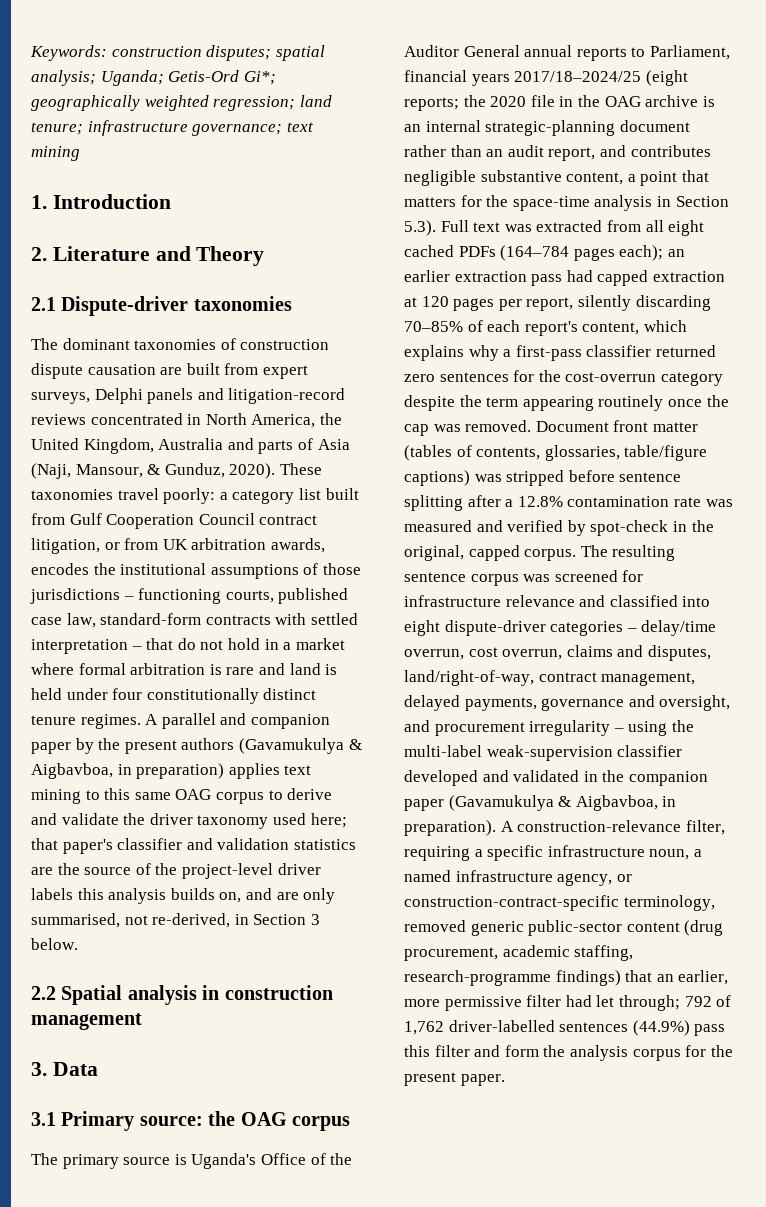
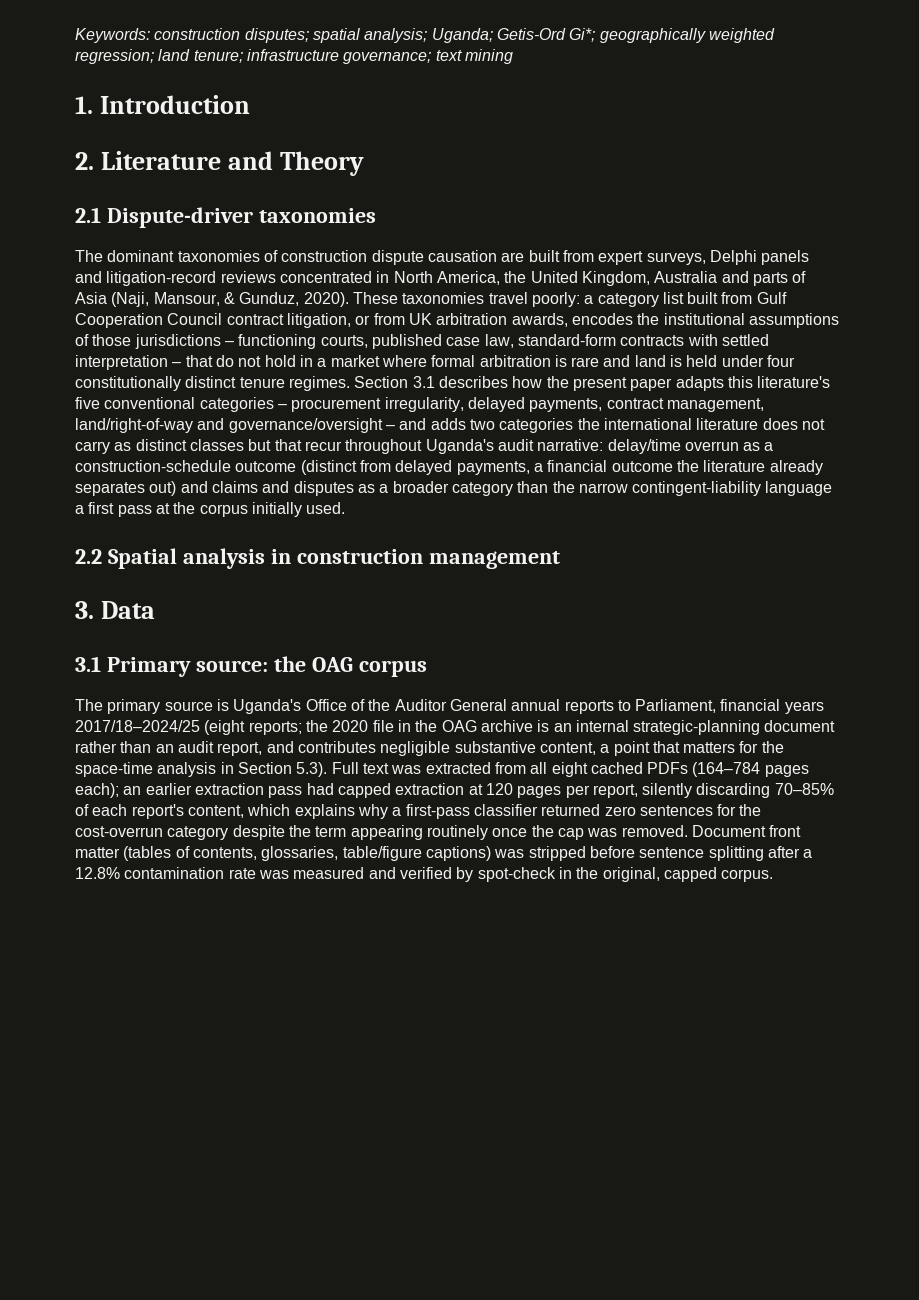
[145,713,330,729] [31,738,362,754] [31,763,312,779] [31,788,333,804] [31,813,347,829] [31,838,356,854] [31,863,321,879] [31,888,336,904] [31,913,320,928] [31,938,78,950] A parallel and companion paper by the present authors (Gavamukulya & Aigbavboa, in preparation) applies text mining to this same OAG corpus to derive and validate the driver taxonomy used here; that paper's classifier and validation statistics are the source of the project-level driver labels this analysis builds on, and are only summarised, not re-derived, in Section 3 below. -> [354,376,831,391] [75,397,764,412] [75,418,825,433] [75,439,774,454] [75,460,823,475] [75,481,833,496] [75,502,346,517] Section 3.1 describes how the present paper adapts this literature's five conventional categories – procurement irregularity, delayed payments, contract management, land/right-of-way and governance/oversight – and adds two categories the international literature does not carry as distinct classes but that recur throughout Uganda's audit narrative: delay/time overrun as a construction-schedule outcome (distinct from delayed payments, a financial outcome the literature already separates out) and claims and disputes as a broader category than the narrow contingent-liability language a first pass at the corpus initially used.
[580,545,676,561] [404,570,644,586] [404,595,711,607] [404,620,717,636] [404,645,711,661] [404,670,696,686] [404,695,731,711] [404,720,694,736] [404,745,683,761] [404,770,708,786] [404,795,677,811] [404,820,725,836] [404,845,702,861] [404,870,632,886] [404,895,715,911] [404,920,724,936] [404,945,634,961] [404,970,729,986] [404,995,732,1011] [404,1020,726,1036] [404,1045,733,1061] [404,1072,505,1086] The resulting sentence corpus was screened for infrastructure relevance and classified into eight dispute-driver categories – delay/time overrun, cost overrun, claims and disputes, land/right-of-way, contract management, delayed payments, governance and oversight, and procurement irregularity – using the multi-label weak-supervision classifier developed and validated in the companion paper (Gavamukulya & Aigbavboa, in preparation). A construction-relevance filter, requiring a specific infrastructure noun, a named infrastructure agency, or construction-contract-specific terminology, removed generic public-sector content (drug procurement, academic staffing, research-programme findings) that an earlier, more permissive filter had let through; 792 of 1,762 driver-labelled sentences (44.9%) pass this filter and form the analysis corpus for the present paper. -> (774, 875) none

